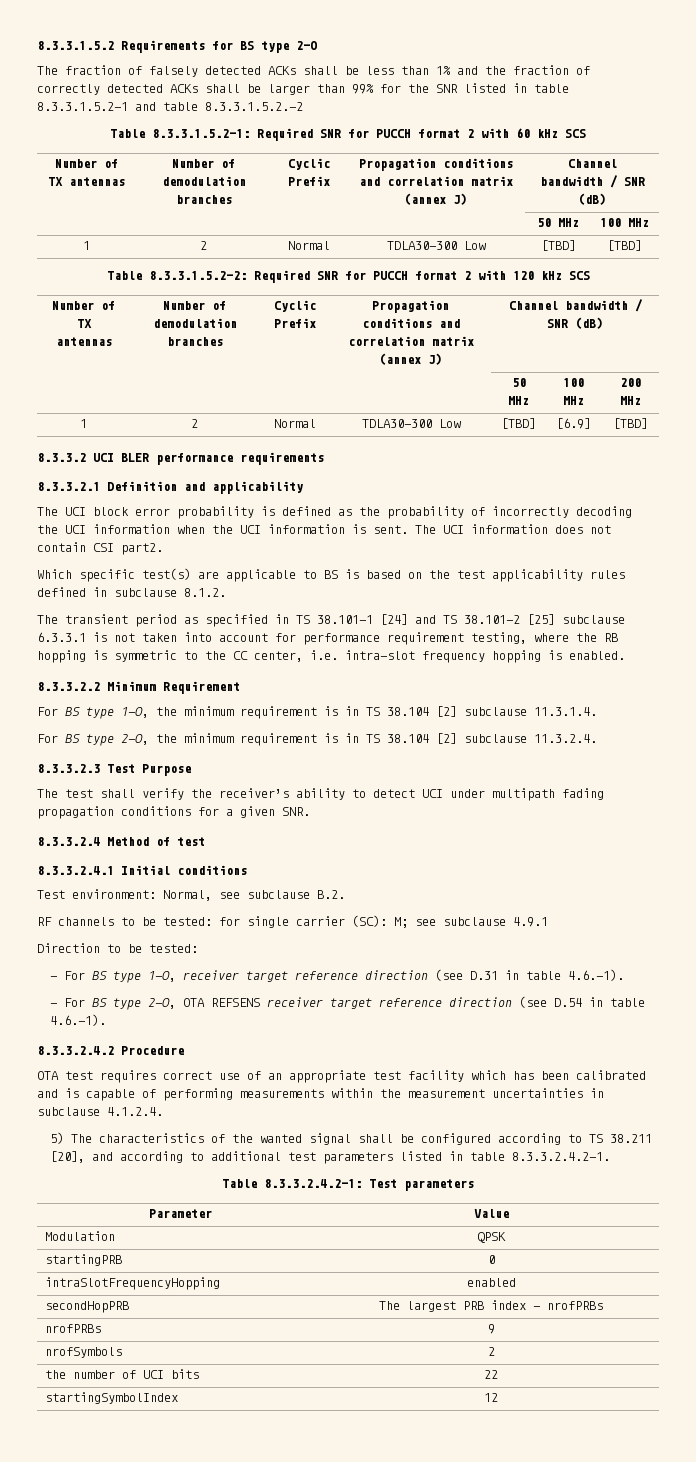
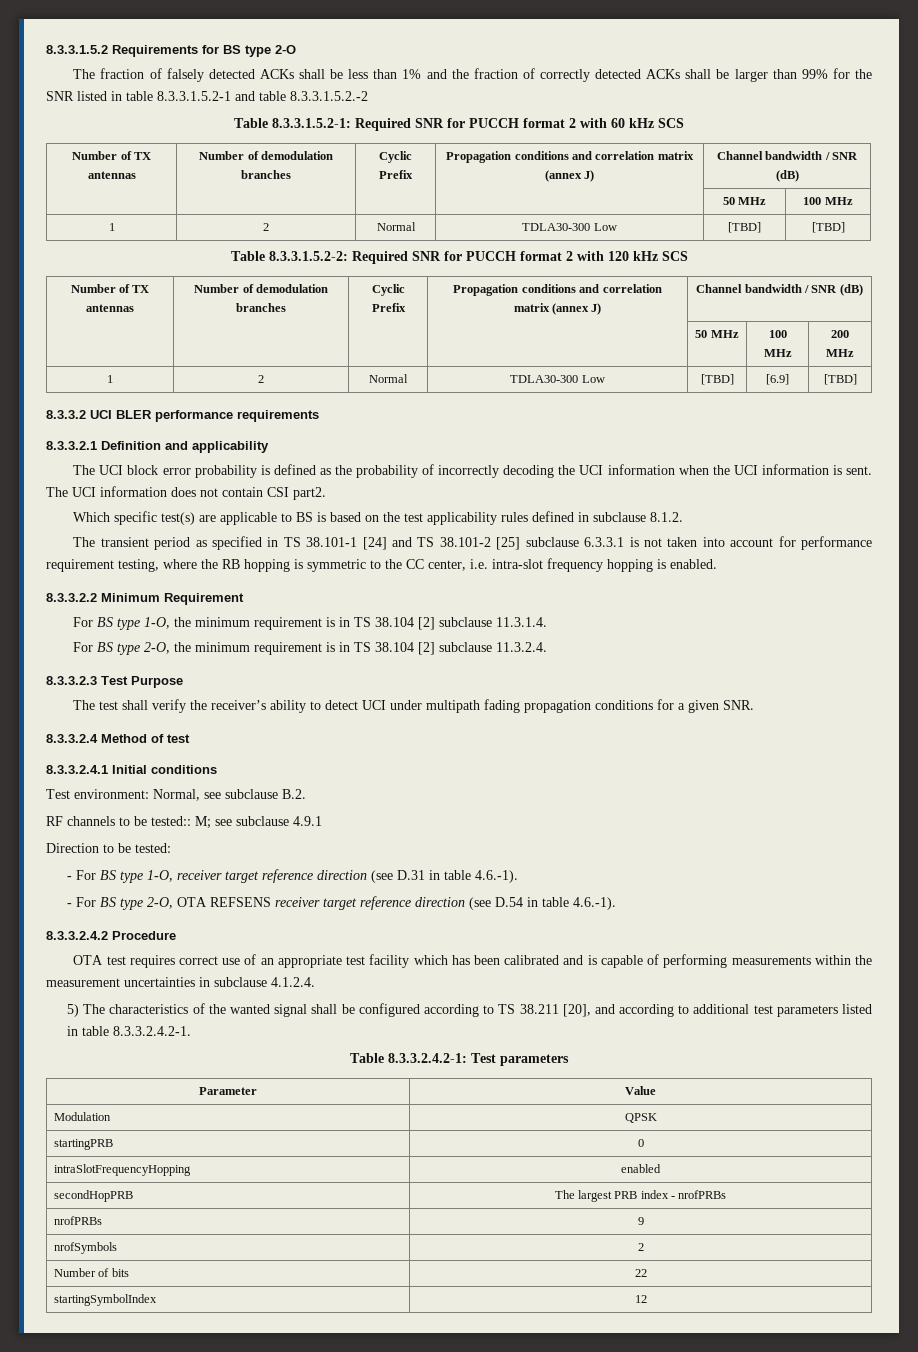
[163,915,387,928] tested: for single carrier (SC): -> [151,816,191,826] tested::
[45,1370,165,1379] the number of UCI -> [54,1268,110,1277] Number of

